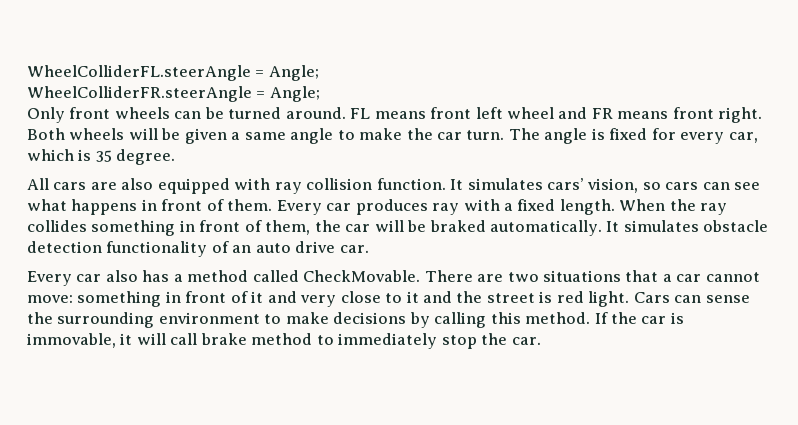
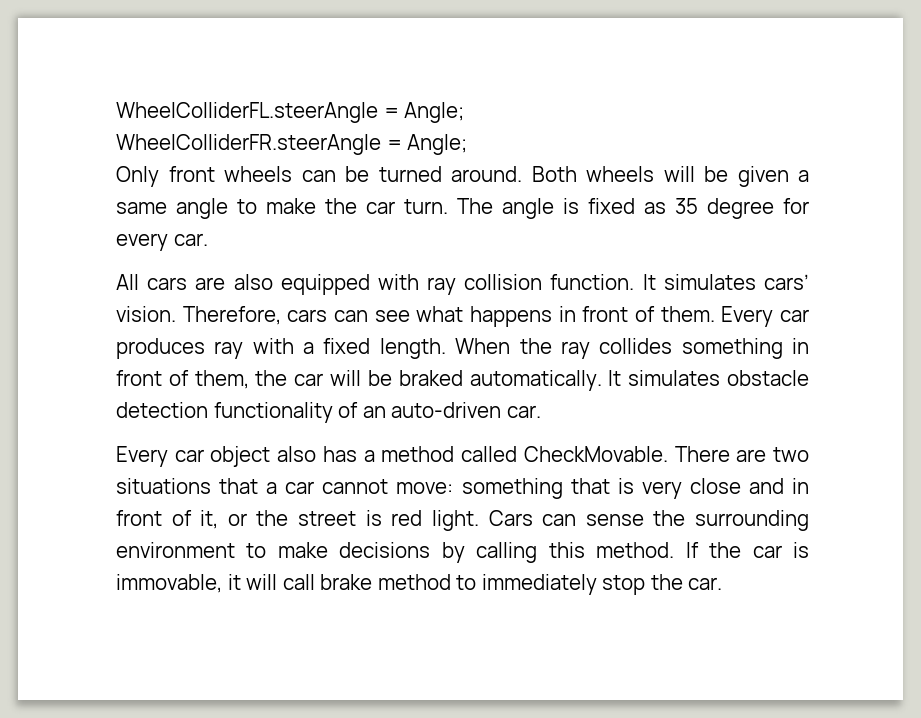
[350,107,763,123] FL means front left wheel and FR means front right. -> (522, 174) none
[651,128,758,144] [27,149,176,165] for every car, which is 35 degree. -> [644,198,809,219] [116,233,208,251] as 35 degree for every car.
[587,178,661,193] vision, so -> [116,306,281,325] vision. Therefore,
[255,241,336,253] auto drive -> [391,402,502,418] auto-driven
(102, 278) none -> [210,446,271,467] object
[165,291,453,307] in front of it and very close to it and -> [570,478,810,499] [116,510,247,529] that is very close and in front of it, or

